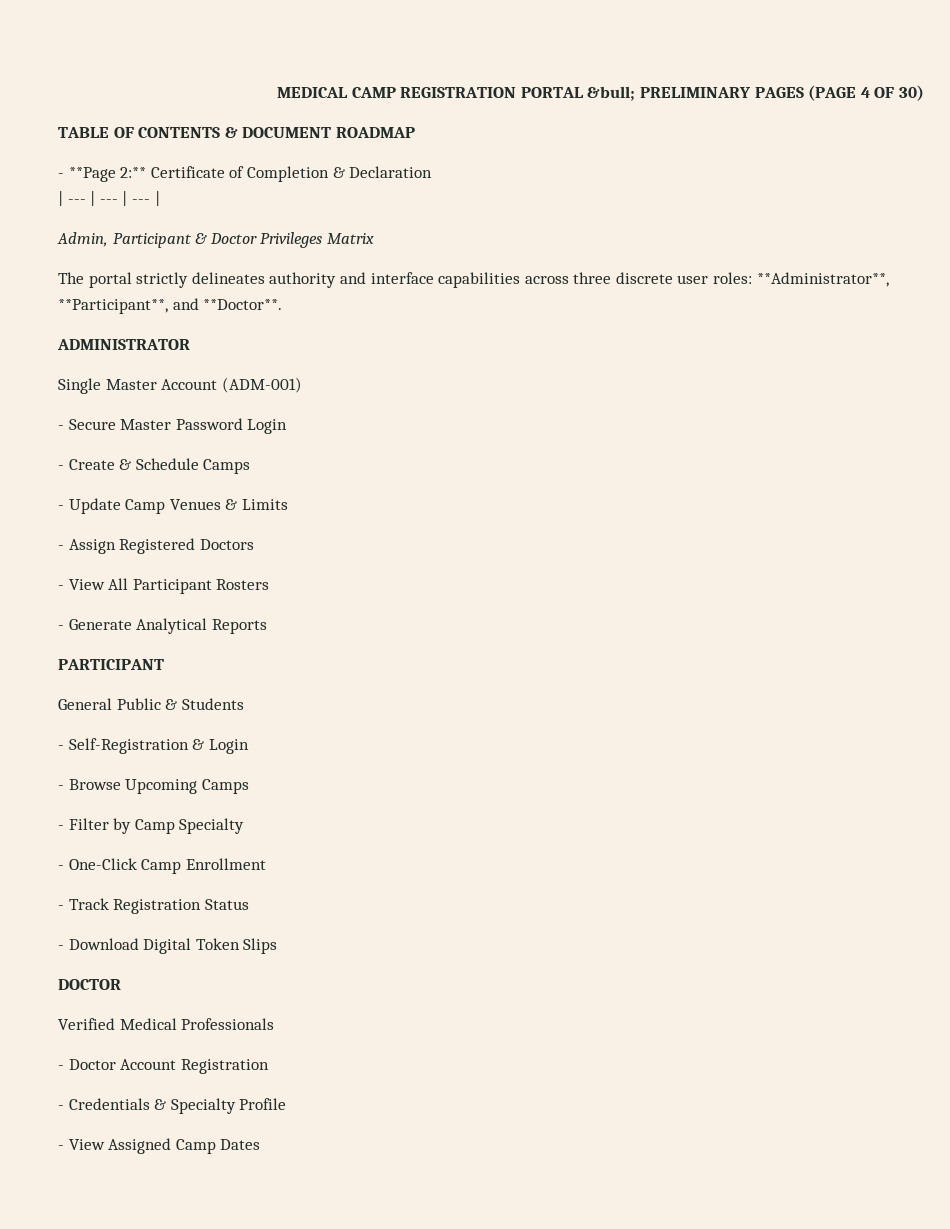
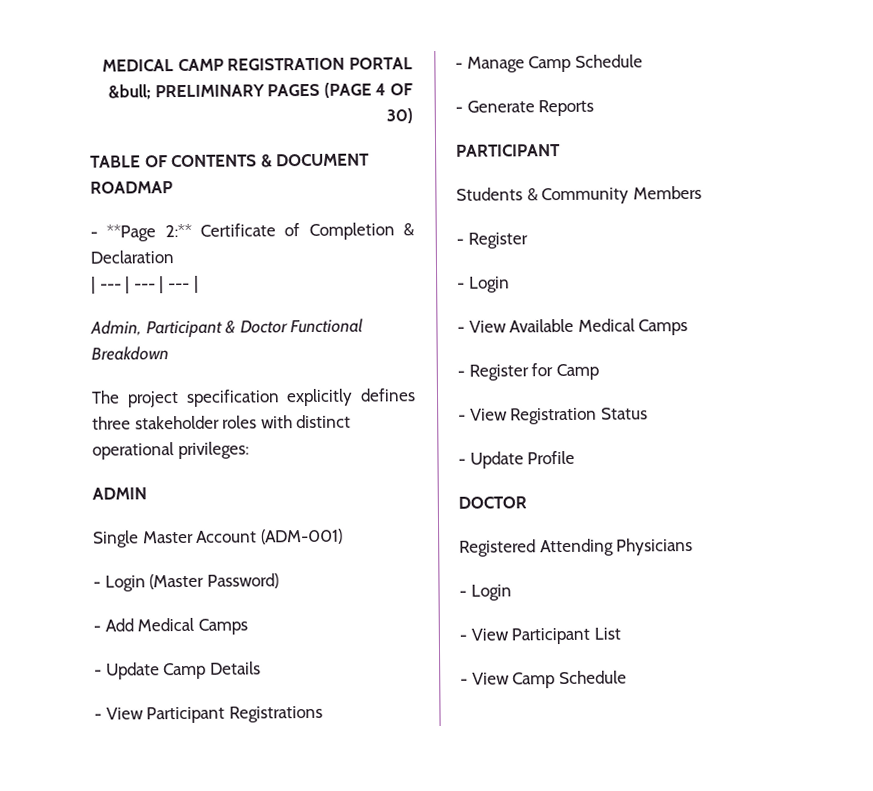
[260,232,374,248] Privileges Matrix -> [290,318,364,334] [91,346,169,361] Functional Breakdown
[88,272,889,288] [58,298,283,314] [57,339,190,350] portal strictly delineates authority and interface capabilities across three discrete user roles: **Administrator**, **Participant**, and **Doctor**. // ADMINISTRATOR -> [126,388,416,408] [92,414,352,430] [92,441,249,460] [92,487,147,500] project specification explicitly defines three stakeholder roles with distinct operational privileges: // ADMIN
[68,418,288,434] [58,458,199,470] Secure Master Password Login // - Create & Schedule -> [104,573,279,592] [93,617,195,632] Login (Master Password) // - Add Medical
[169,499,288,510] [58,538,254,554] [58,578,270,594] Venues & Limits // - Assign Registered Doctors // - View All Participant Rosters -> [209,661,261,675] [94,705,323,724] [455,54,643,73] Details // - View Participant Registrations // - Manage Camp Schedule
[136,618,208,634] Analytical -> (535, 106) none
[58,698,244,710] [58,738,249,754] [58,779,249,794] [58,818,245,834] [58,858,266,874] [58,898,249,914] [58,938,278,954] [58,979,121,990] [58,1018,275,1030] [58,1059,269,1074] [58,1098,287,1114] [58,1138,261,1154] General Public & Students // - Self-Registration & Login // - Browse Upcoming Camps // - Filter by Camp Specialty // - One-Click Camp Enrollment // - Track Registration Status // - Download Digital Token Slips // DOCTOR // Verified Medical Professionals // - Doctor Account Registration // - Credentials & Specialty Profile // - View Assigned Camp Dates -> [456,185,702,205] [456,232,528,249] [457,276,510,293] [457,318,689,336] [457,363,599,381] [458,407,648,425] [458,450,576,469] [458,496,527,509] [459,537,694,557] [459,584,512,601] [459,627,621,645] [460,670,627,689] Students & Community Members // - Register // - Login // - View Available Medical Camps // - Register for Camp // - View Registration Status // - Update Profile // DOCTOR // Registered Attending Physicians // - Login // - View Participant List // - View Camp Schedule

